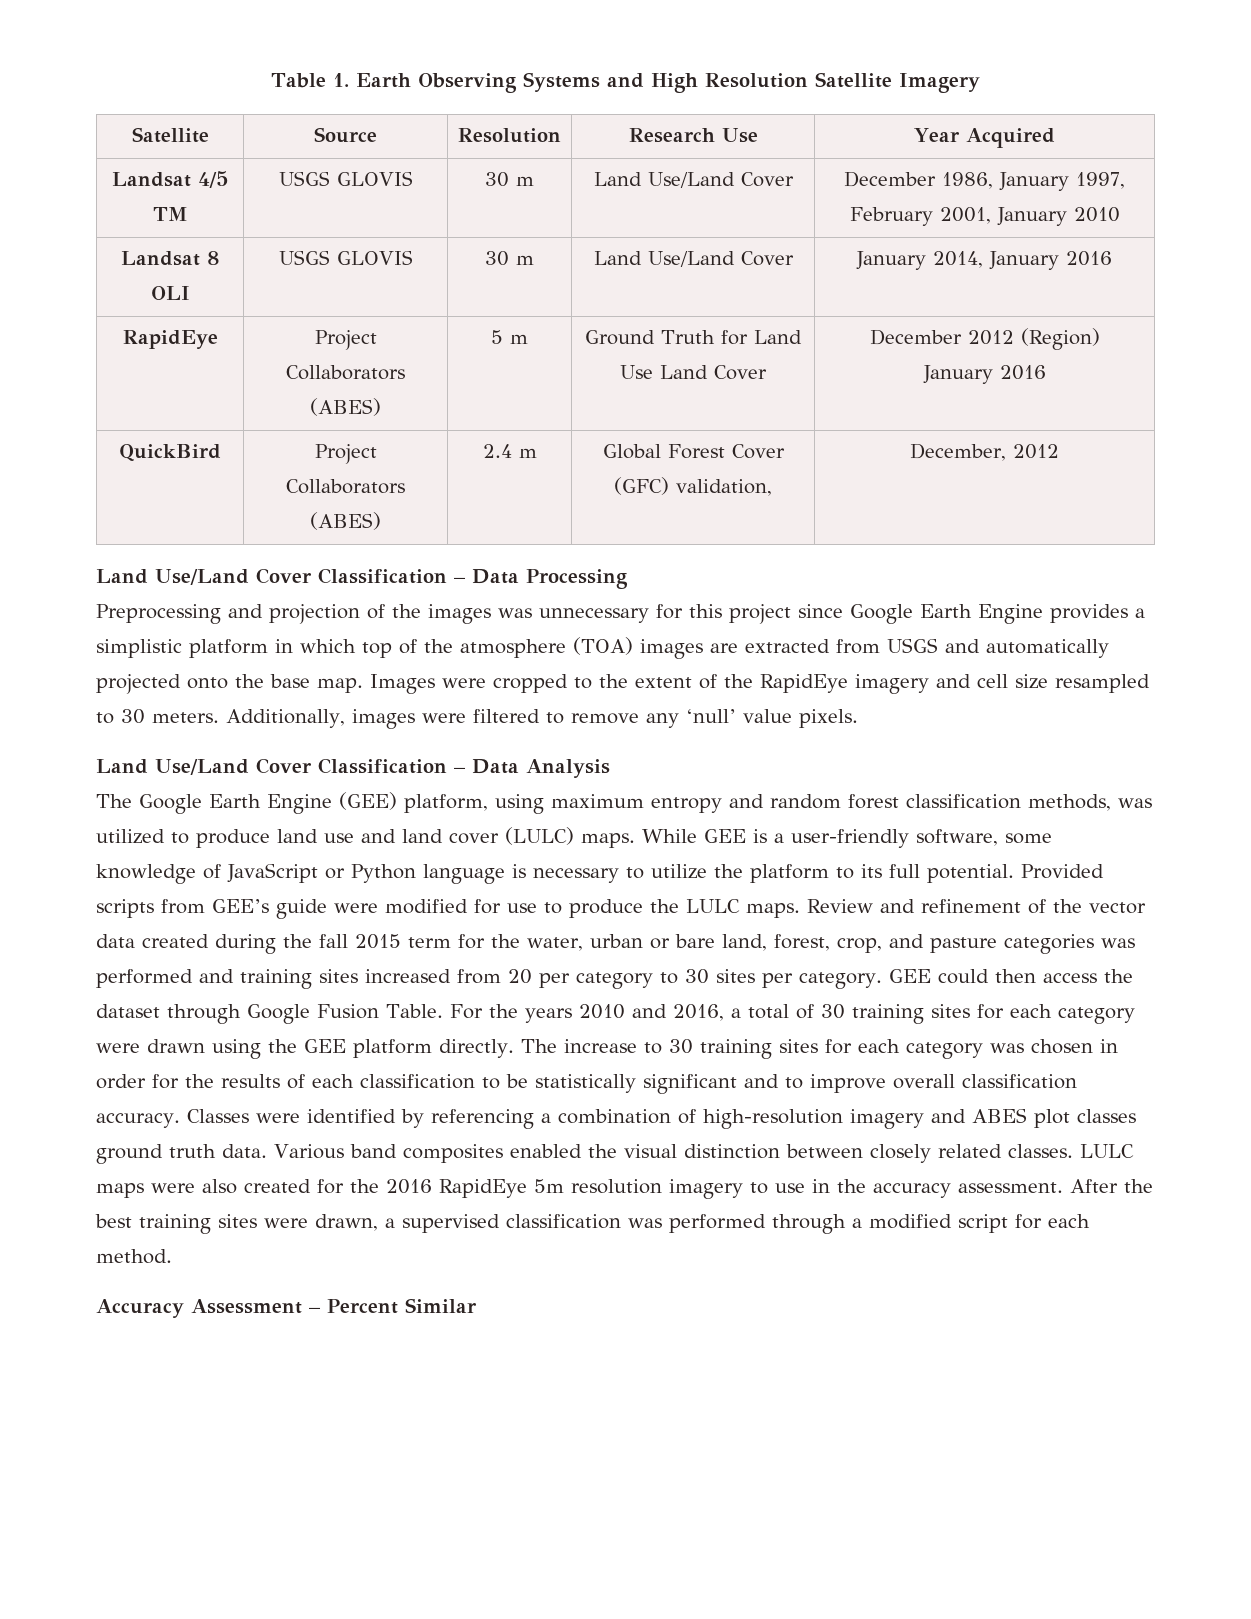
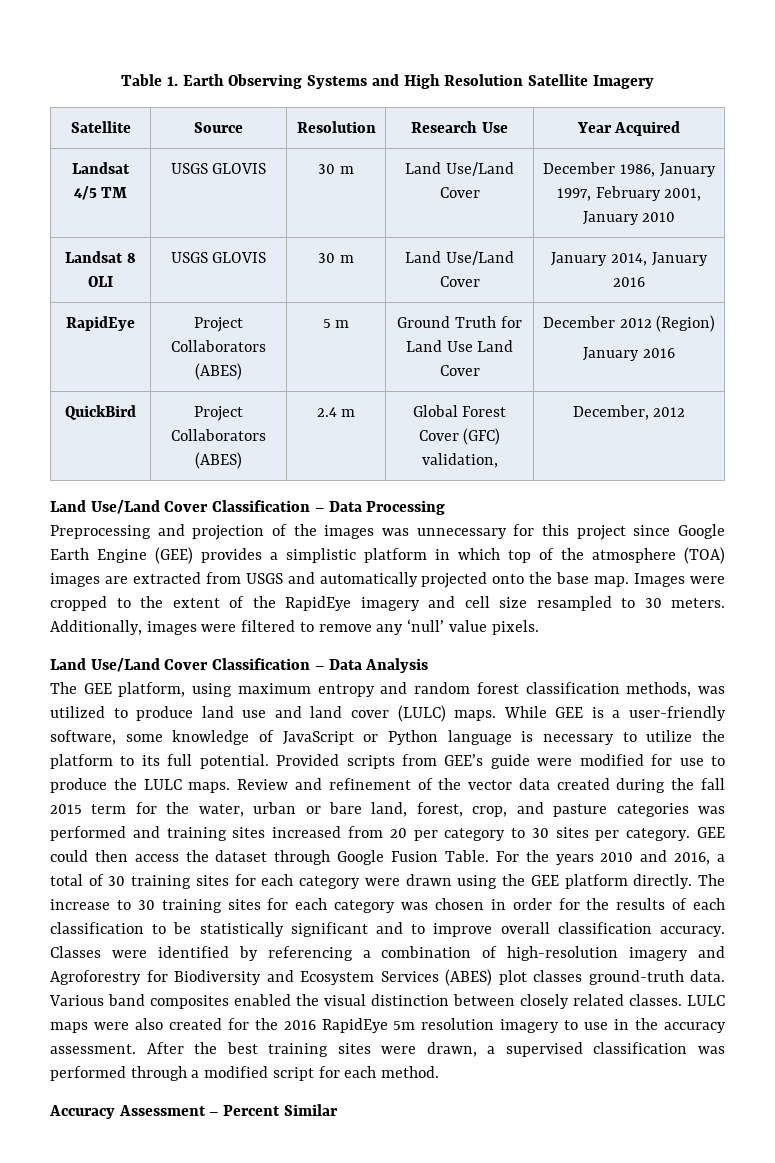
(1043, 614) none -> [155,547,193,564] (GEE)
[139,792,397,814] Google Earth Engine (GEE) -> [83,683,112,694] GEE
[971,1108,1136,1128] [96,1144,216,1164] ABES plot classes ground truth -> [50,969,684,986] Agroforestry for Biodiversity and Ecosystem Services (ABES) plot classes ground-truth

